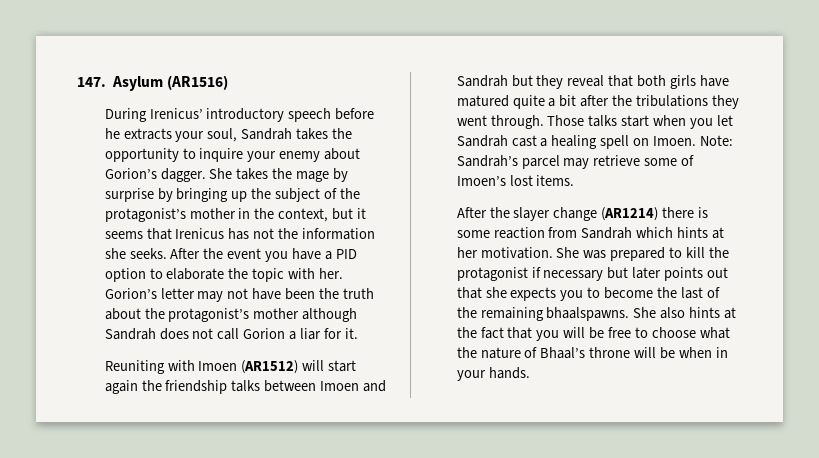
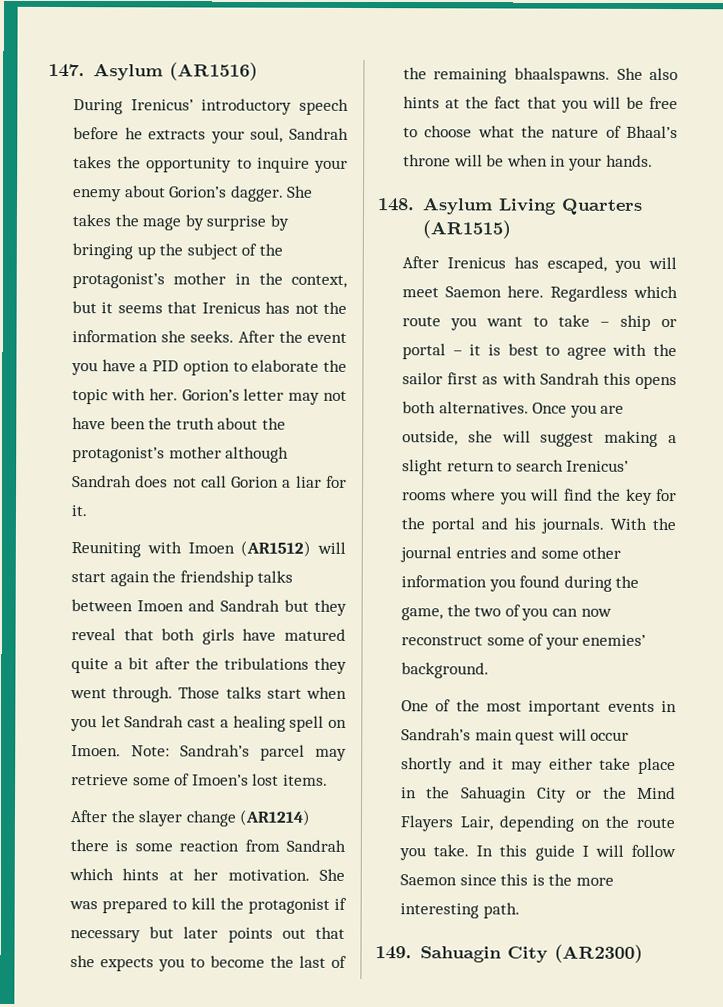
(530, 373) none -> [377,197,643,215] [421,220,511,239] [401,256,677,273] [401,285,678,302] [401,314,677,331] [401,343,677,360] [401,372,677,390] [401,401,625,418] [401,430,677,447] [401,459,630,476] [401,488,677,505] [400,517,676,534] [399,546,622,563] [400,575,640,592] [400,604,612,621] [400,633,647,650] [400,662,489,679] [400,699,677,716] [400,728,630,745] [400,757,676,775] [400,786,676,803] [399,815,675,832] [398,844,676,861] [399,873,614,886] [399,902,520,919] [375,944,643,963] // 148. Asylum Living Quarters (AR1515) // After Irenicus has escaped, you will meet Saemon here. Regardless which route you want to take – ship or portal – it is best to agree with the sailor first as with Sandrah this opens both alternatives. Once you are outside, she will suggest making a slight return to search Irenicus’ rooms where you will find the key for the portal and his journals. With the journal entries and some other information you found during the game, the two of you can now reconstruct some of your enemies’ background. // One of the most important events in Sandrah’s main quest will occur shortly and it may either take place in the Sahuagin City or the Mind Flayers Lair, depending on the route you take. In this guide I will follow Saemon since this is the more interesting path. // 149. Sahuagin City (AR2300)

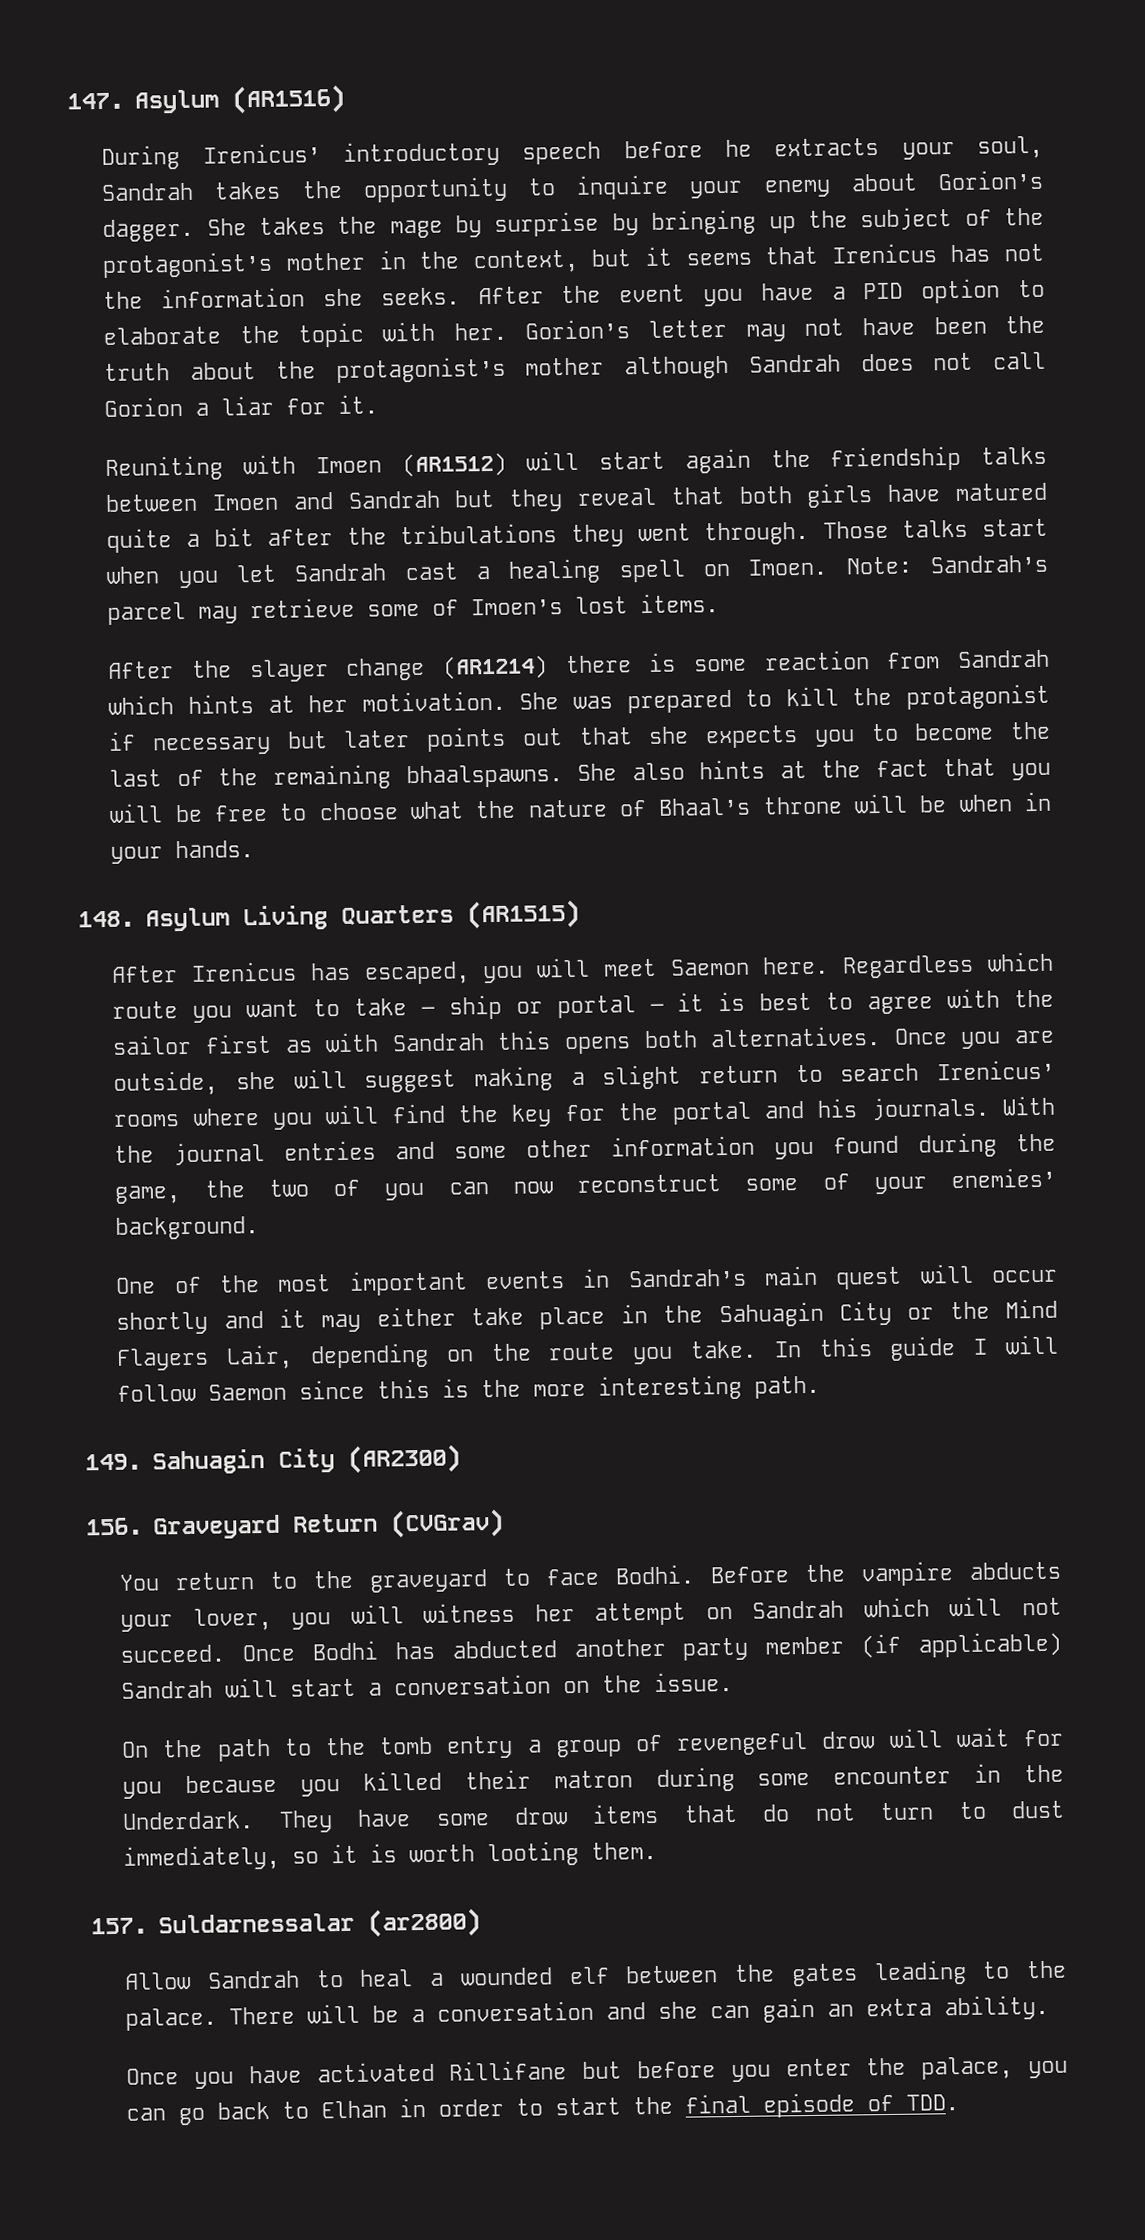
(643, 953) none -> [86,1508,504,1540] [119,1561,1062,1593] [120,1596,1062,1632] [120,1631,1062,1663] [121,1671,734,1699] [121,1727,1065,1762] [122,1763,1064,1799] [122,1800,1065,1833] [123,1840,658,1871] [91,1908,481,1938] [124,1959,1067,1990] [125,1994,1050,2031] [126,2056,1068,2089] [126,2092,960,2126] // 156. Graveyard Return (CVGrav) // You return to the graveyard to face Bodhi. Before the vampire abducts your lover, you will witness her attempt on Sandrah which will not succeed. Once Bodhi has abducted another party member (if applicable) Sandrah will start a conversation on the issue. // On the path to the tomb entry a group of revengeful drow will wait for you because you killed their matron during some encounter in the Underdark. They have some drow items that do not turn to dust immediately, so it is worth looting them. // 157. Suldarnessalar (ar2800) // Allow Sandrah to heal a wounded elf between the gates leading to the palace. There will be a conversation and she can gain an extra ability. // Once you have activated Rillifane but before you enter the palace, you can go back to Elhan in order to start the final episode of TDD.

